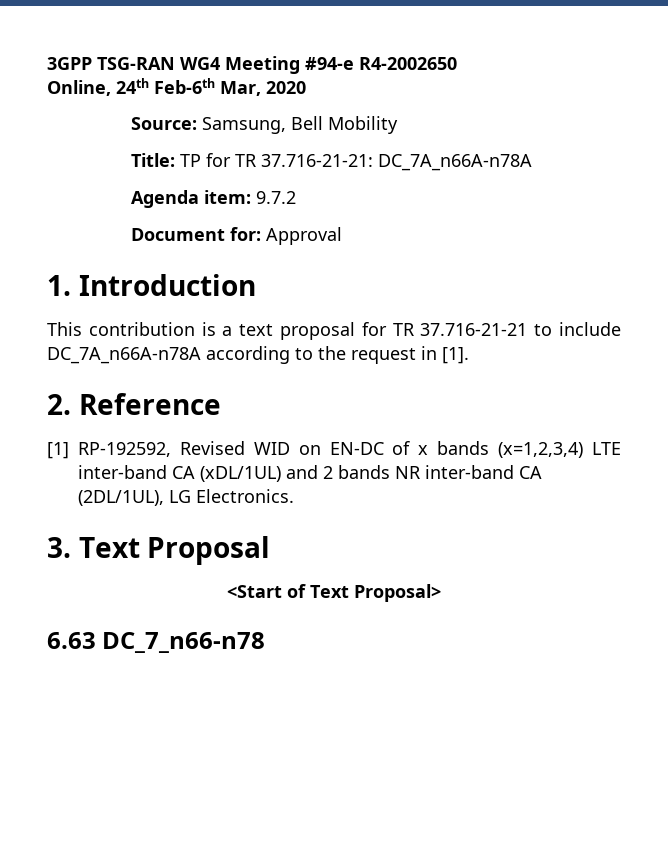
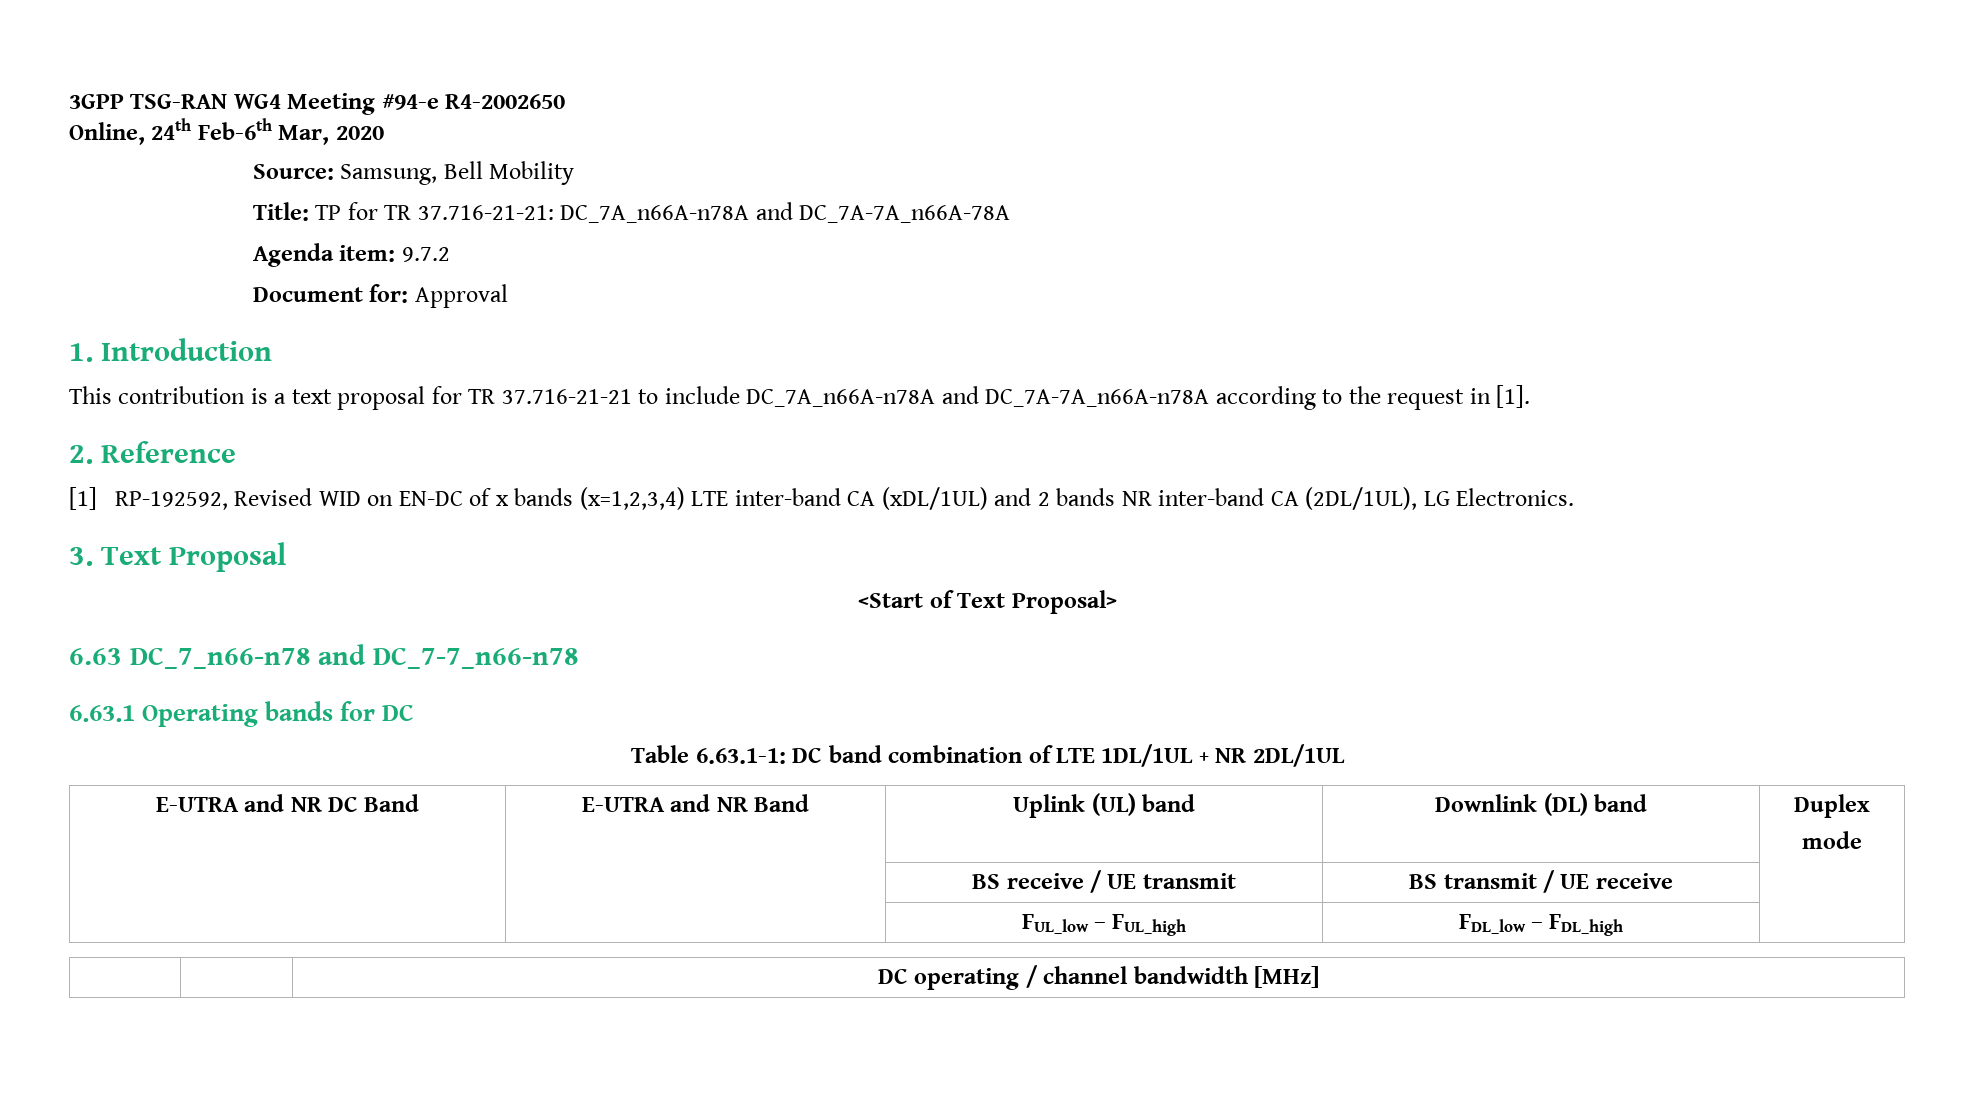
(532, 162) none -> [755,202,1011,223] and DC_7A-7A_n66A-78A
(201, 355) none -> [941,386,1210,407] and DC_7A-7A_n66A-n78A
(266, 642) none -> [318,644,579,669] [69,701,415,727] [631,744,1345,767] [155,794,420,812] [581,794,810,812] [1013,793,1195,818] [1435,793,1647,816] [1794,794,1870,818] [1802,831,1862,849] [972,870,1236,893] [1409,870,1673,893] [1021,914,1187,936] [1458,914,1624,936] [877,965,1320,990] and DC_7-7_n66-n78 // 6.63.1 Operating bands for DC // Table 6.63.1-1: DC band combination of LTE 1DL/1UL + NR 2DL/1UL // E-UTRA and NR DC Band | E-UTRA and NR Band | Uplink (UL) band | Downlink (DL) band | Duplex // mode // | | BS receive / UE transmit | BS transmit / UE receive | // | | FUL_low – FUL_high | FDL_low – FDL_high | // | | DC operating / channel bandwidth [MHz]

